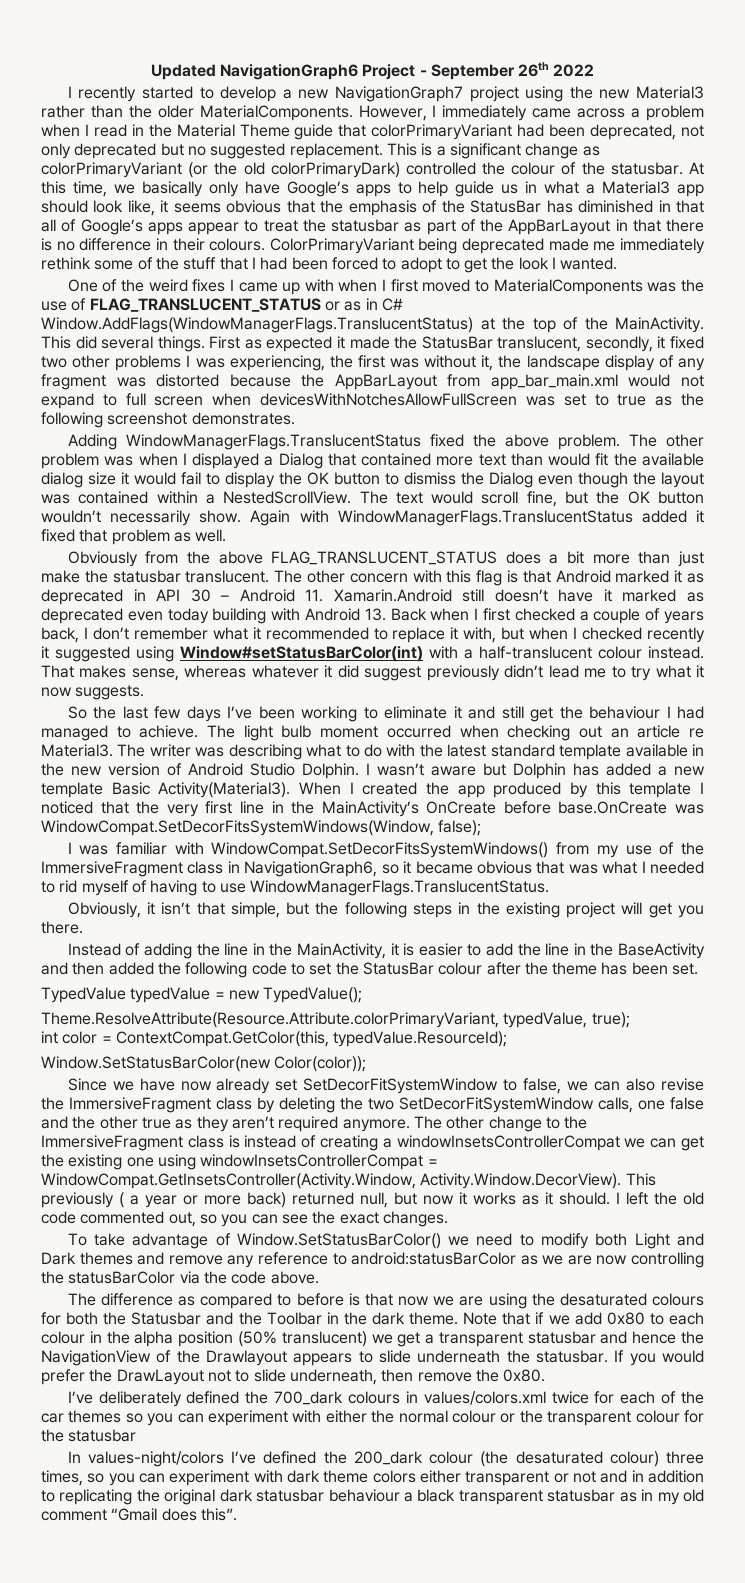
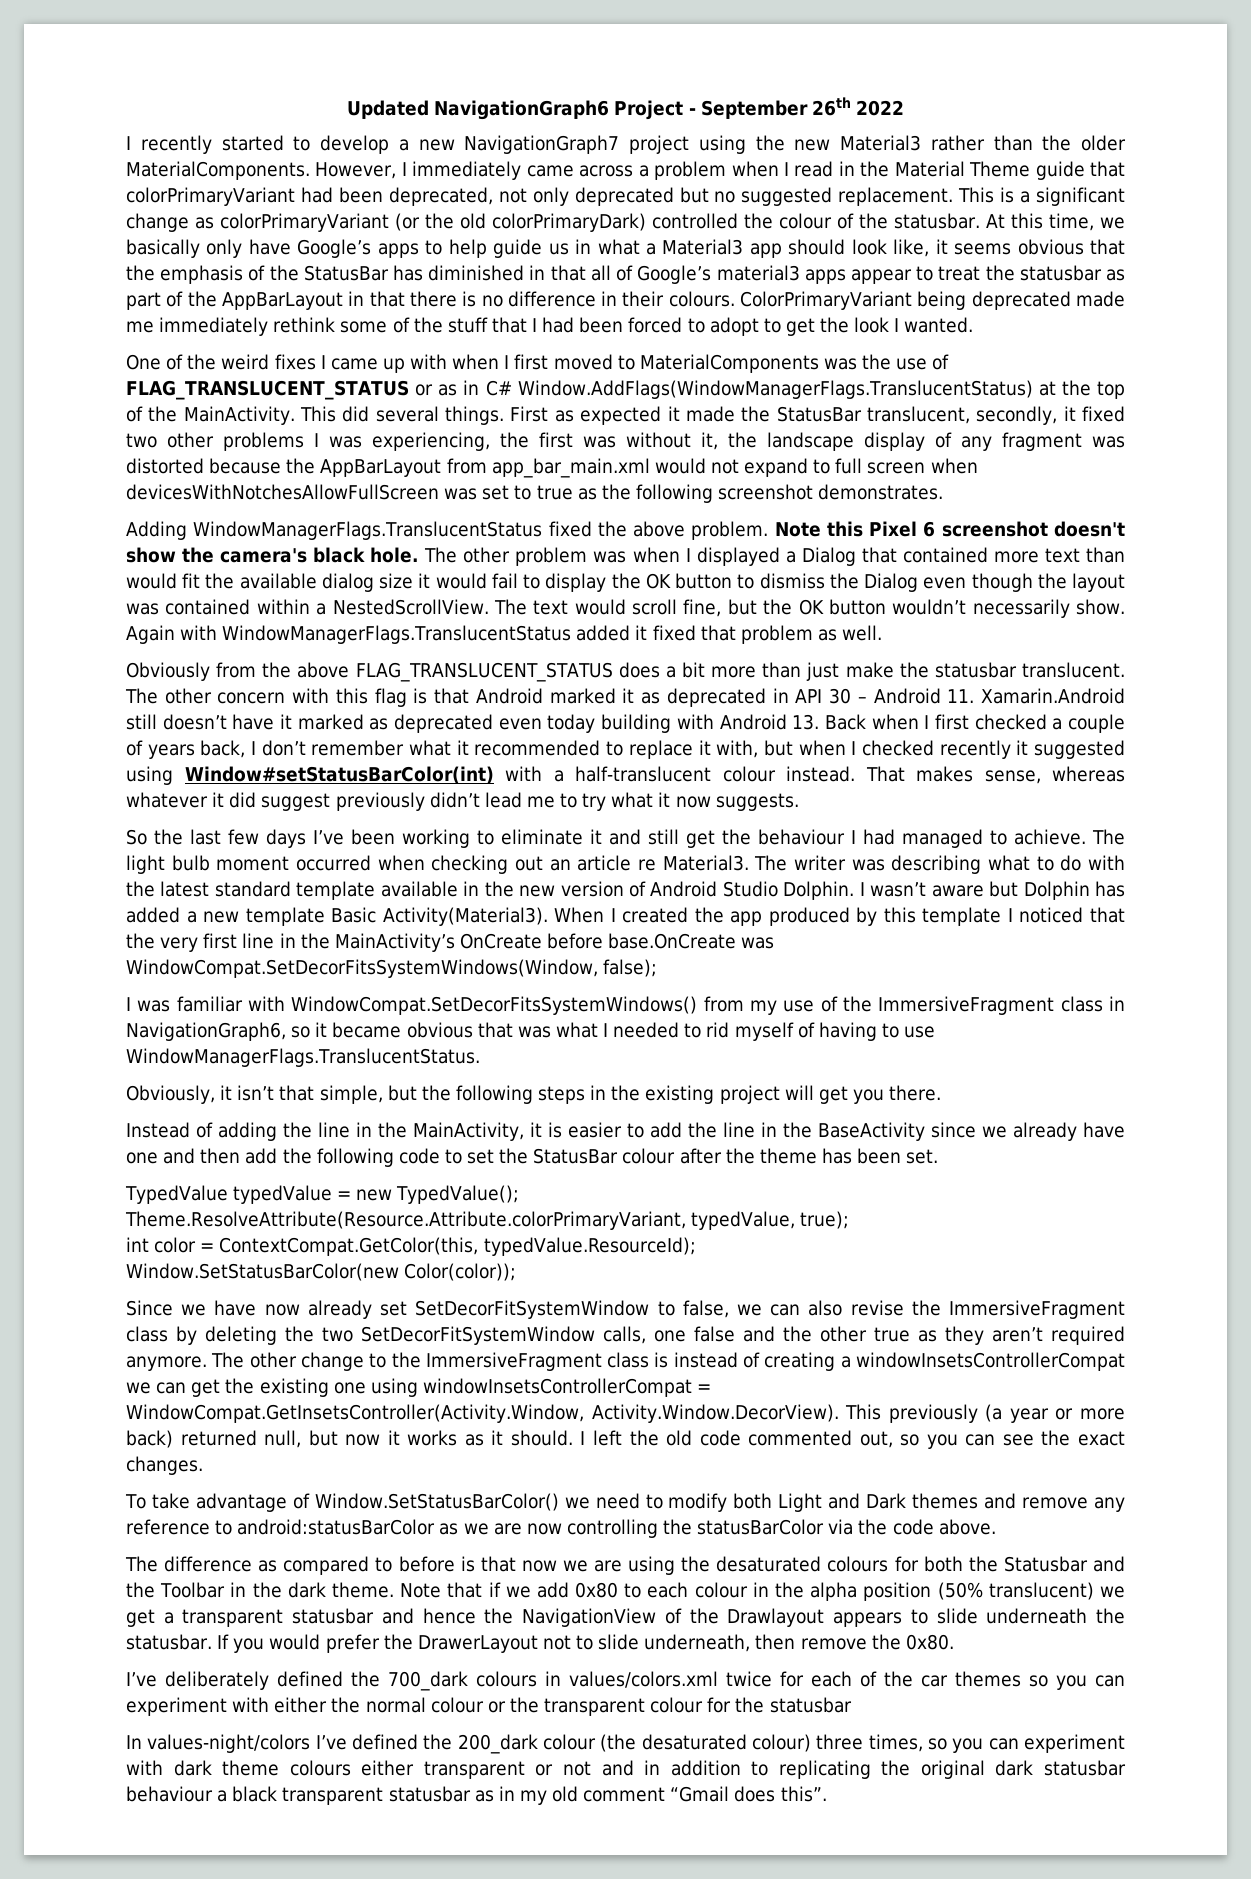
(143, 227) none -> [716,265,800,281] material3
(620, 442) none -> [774,521,1126,537] [126,547,420,563] Note this Pixel 6 screenshot doesn't show the camera's black hole.
(706, 951) none -> [931,1122,1125,1141] [126,1152,158,1164] since we already have one
[108,962,154,975] added -> [245,1148,278,1164] add
[119,1192,139,1208] ( a -> [985,1404,1003,1422] (a
[116,1369,204,1385] DrawLayout -> [417,1635,538,1653] DrawerLayout
[372,1470,416,1483] colors -> [289,1760,351,1776] colours

